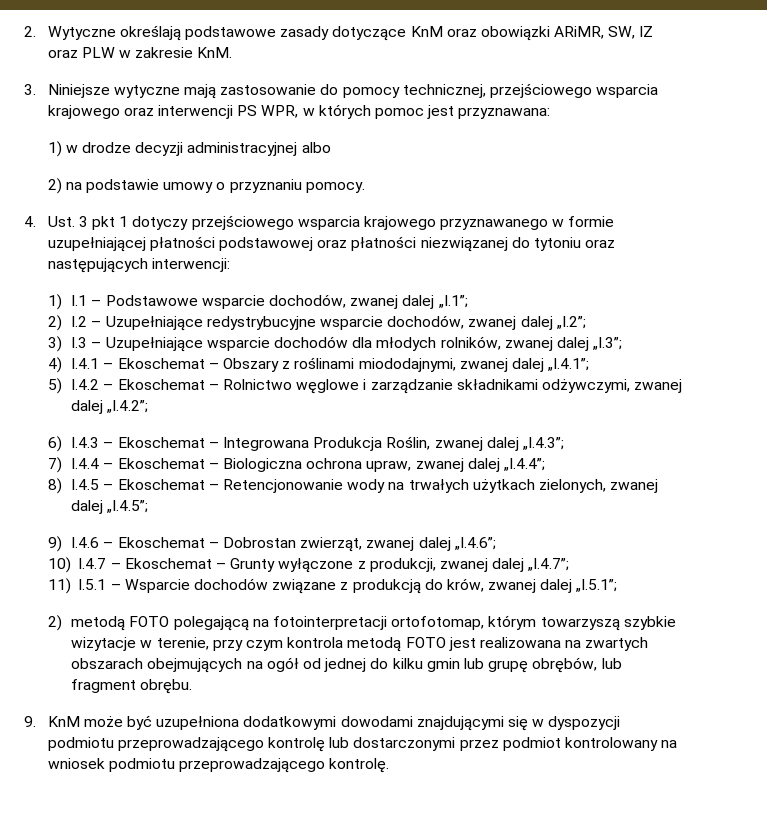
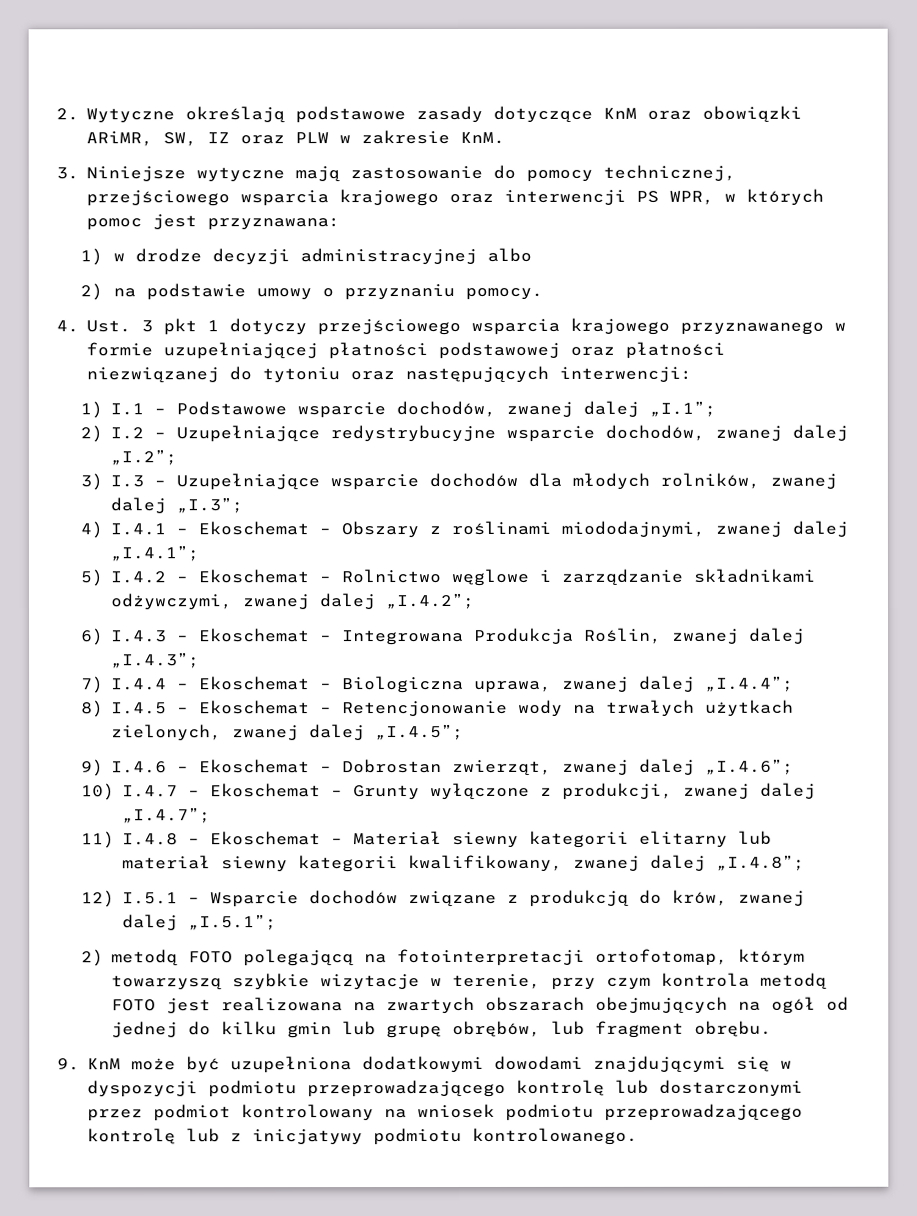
[306,458,412,472] ochrona upraw, -> [474,680,553,693] uprawa,
(71, 586) none -> [122,830,773,849] [122,854,806,873] [81,890,116,908] I.4.8 – Ekoschemat – Materiał siewny kategorii elitarny lub materiał siewny kategorii kwalifikowany, zwanej dalej „I.4.8”; // 12)
[329,758,390,773] kontrolę. -> [86,1127,638,1146] kontrolę lub z inicjatywy podmiotu kontrolowanego.

